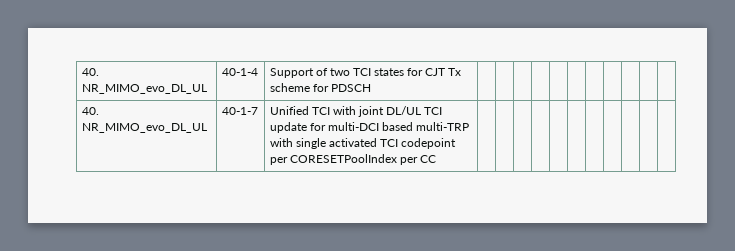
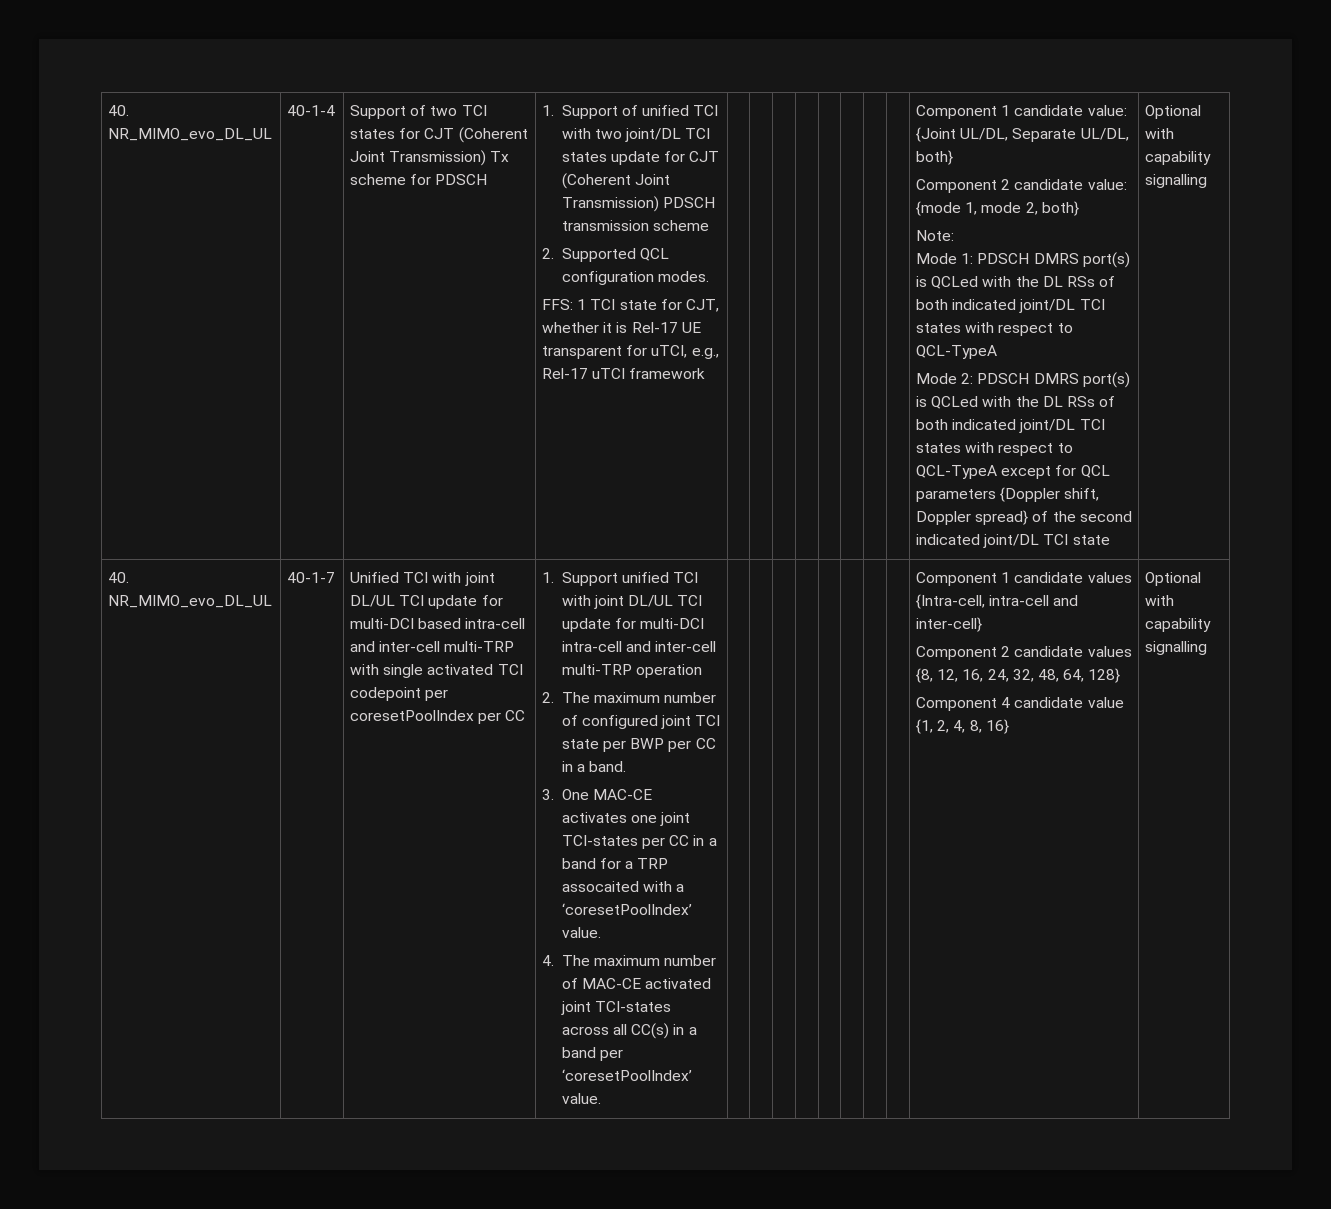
(446, 72) none -> [458,127,528,143] [350,150,487,166] (Coherent Joint Transmission)
(371, 88) | | | | | | | | | | -> [542,105,719,119] [561,128,711,142] [561,151,720,165] [561,173,671,189] [561,196,716,212] [561,220,710,231] [542,248,670,262] [561,271,710,285] [542,299,720,312] [542,322,701,333] [542,345,719,359] [542,368,706,379] [916,105,1127,119] [916,127,1129,142] [916,150,954,165] [916,179,1127,193] [916,201,1079,216] [916,230,955,241] [916,252,1130,268] [916,276,1116,289] [916,299,1105,313] [916,322,1073,336] [916,345,998,359] [916,372,1130,388] [916,396,1116,409] [916,419,1105,433] [916,442,1073,456] [916,465,1110,479] [916,487,1100,502] [916,510,1132,525] [916,534,1110,548] [1145,105,1202,119] [1145,128,1175,139] [1145,151,1212,165] [1145,174,1208,188] 1. Support of unified TCI with two joint/DL TCI states update for CJT (Coherent Joint Transmission) PDSCH transmission scheme // 2. Supported QCL configuration modes. // FFS: 1 TCI state for CJT, whether it is Rel-17 UE transparent for uTCI, e.g., Rel-17 uTCI framework | | | | | | | | | Component 1 candidate value: {Joint UL/DL, Separate UL/DL, both} // Component 2 candidate value: {mode 1, mode 2, both} // Note: // Mode 1: PDSCH DMRS port(s) is QCLed with the DL RSs of both indicated joint/DL TCI states with respect to QCL-TypeA // Mode 2: PDSCH DMRS port(s) is QCLed with the DL RSs of both indicated joint/DL TCI states with respect to QCL-TypeA except for QCL parameters {Doppler shift, Doppler spread} of the second indicated joint/DL TCI state | Optional with capability signalling
(414, 126) none -> [465,618,526,629] [350,641,441,652] intra-cell and inter-cell
[289,154,397,163] CORESETPoolIndex -> [350,710,475,721] coresetPoolIndex
(437, 159) | | | | | | | | | | -> [542,572,699,586] [561,595,703,609] [561,618,705,632] [561,641,717,652] [561,664,703,678] [542,692,717,703] [561,715,721,729] [561,738,716,752] [561,761,627,772] [542,789,653,800] [561,812,691,826] [561,835,717,849] [561,858,669,869] [561,881,685,892] [561,903,692,915] [561,927,601,938] [542,955,717,966] [561,978,712,989] [560,1001,672,1015] [561,1023,697,1039] [561,1047,624,1061] [561,1069,692,1081] [561,1093,601,1104] [916,572,1132,586] [916,594,1079,609] [916,617,983,632] [916,646,1132,660] [916,668,1121,683] [916,697,1124,711] [916,719,1009,734] [1145,572,1202,586] [1145,595,1175,606] [1145,618,1212,632] [1145,641,1208,655] 1. Support unified TCI with joint DL/UL TCI update for multi-DCI intra-cell and inter-cell multi-TRP operation // 2. The maximum number of configured joint TCI state per BWP per CC in a band. // 3. One MAC-CE activates one joint TCI-states per CC in a band for a TRP assocaited with a ‘coresetPoolIndex’ value. // 4. The maximum number of MAC-CE activated joint TCI-states across all CC(s) in a band per ‘coresetPoolIndex’ value. | | | | | | | | | Component 1 candidate values {Intra-cell, intra-cell and inter-cell} // Component 2 candidate values {8, 12, 16, 24, 32, 48, 64, 128} // Component 4 candidate value {1, 2, 4, 8, 16} | Optional with capability signalling

